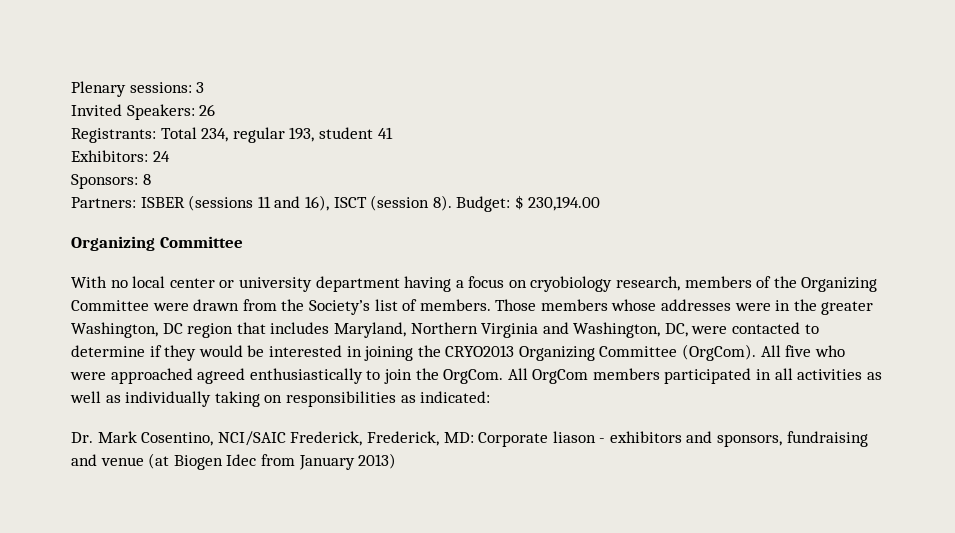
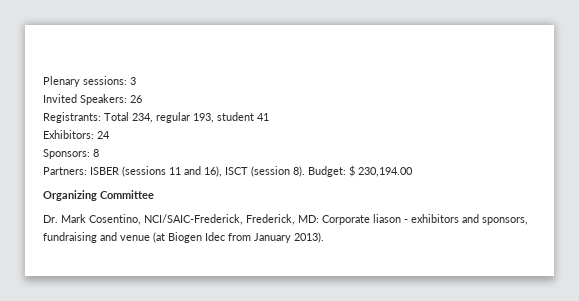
[71,276,878,292] [71,299,874,315] [71,322,819,338] [71,344,845,361] [70,368,882,384] [70,391,491,407] // With no local center or university department having a focus on cryobiology research, members of the Organizing Committee were drawn from the Society’s list of members. Those members whose addresses were in the greater Washington, DC region that includes Maryland, Northern Virginia and Washington, DC, were contacted to determine if they would be interested in joining the CRYO2013 Organizing Committee (OrgCom). All five who were approached agreed enthusiastically to join the OrgCom. All OrgCom members participated in all activities as well as individually taking on responsibilities as indicated: -> (154, 194) none
[217,431,363,446] NCI/SAIC Frederick, -> [144,214,243,225] NCI/SAIC-Frederick,
[358,453,397,469] 2013) -> [294,232,324,243] 2013).

